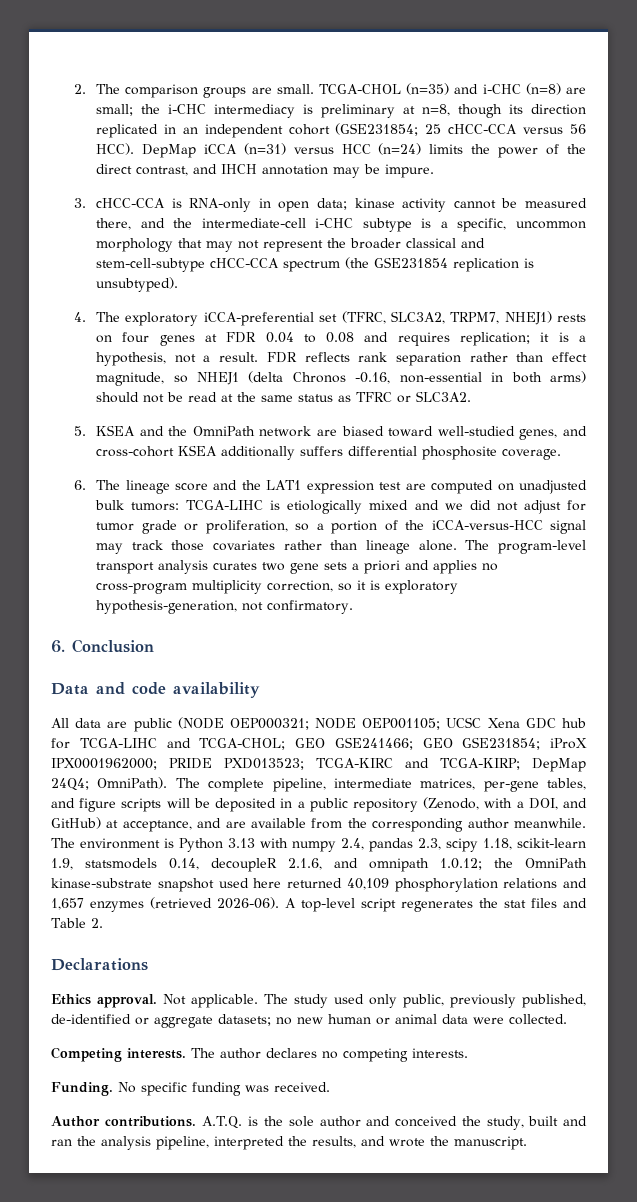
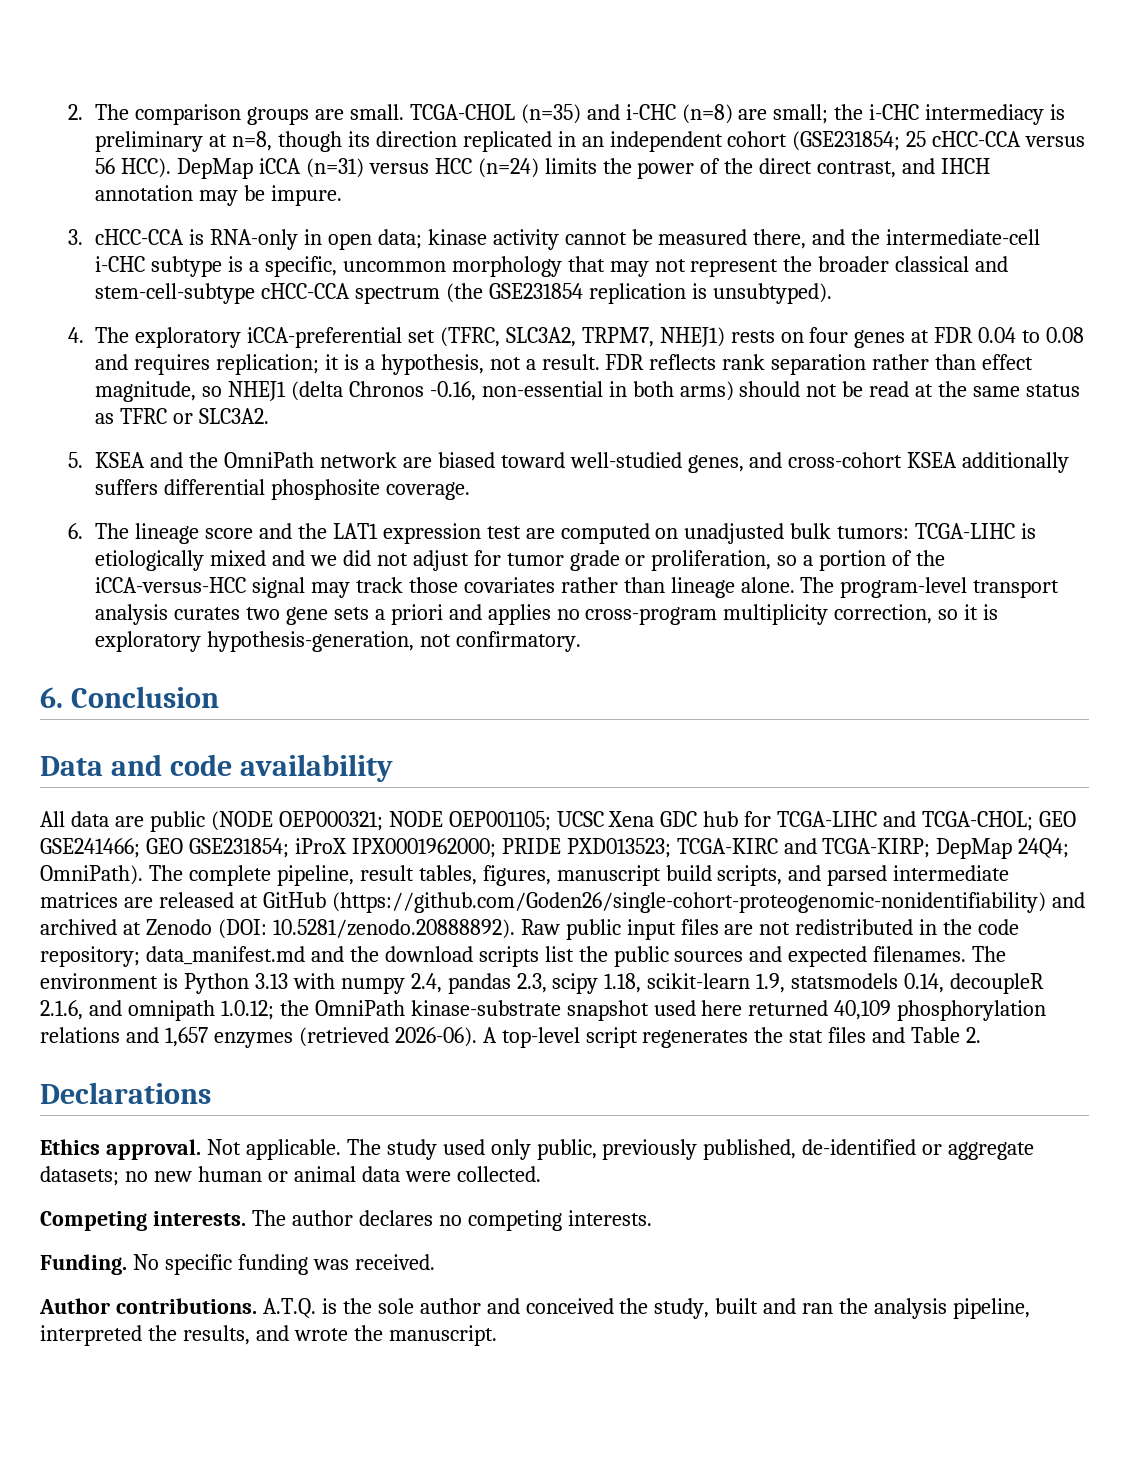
[333,778,586,792] [51,797,587,812] [51,817,586,832] intermediate matrices, per-gene tables, and figure scripts will be deposited in a public repository (Zenodo, with a DOI, and GitHub) at acceptance, and are available from the corresponding author meanwhile. -> [359,865,1010,886] [40,892,1085,913] [40,919,1020,940] [40,946,967,967] result tables, figures, manuscript build scripts, and parsed intermediate matrices are released at GitHub (https://github.com/Goden26/single-cohort-proteogenomic-nonidentifiability) and archived at Zenodo (DOI: 10.5281/zenodo.20888892). Raw public input files are not redistributed in the code repository; data_manifest.md and the download scripts list the public sources and expected filenames.

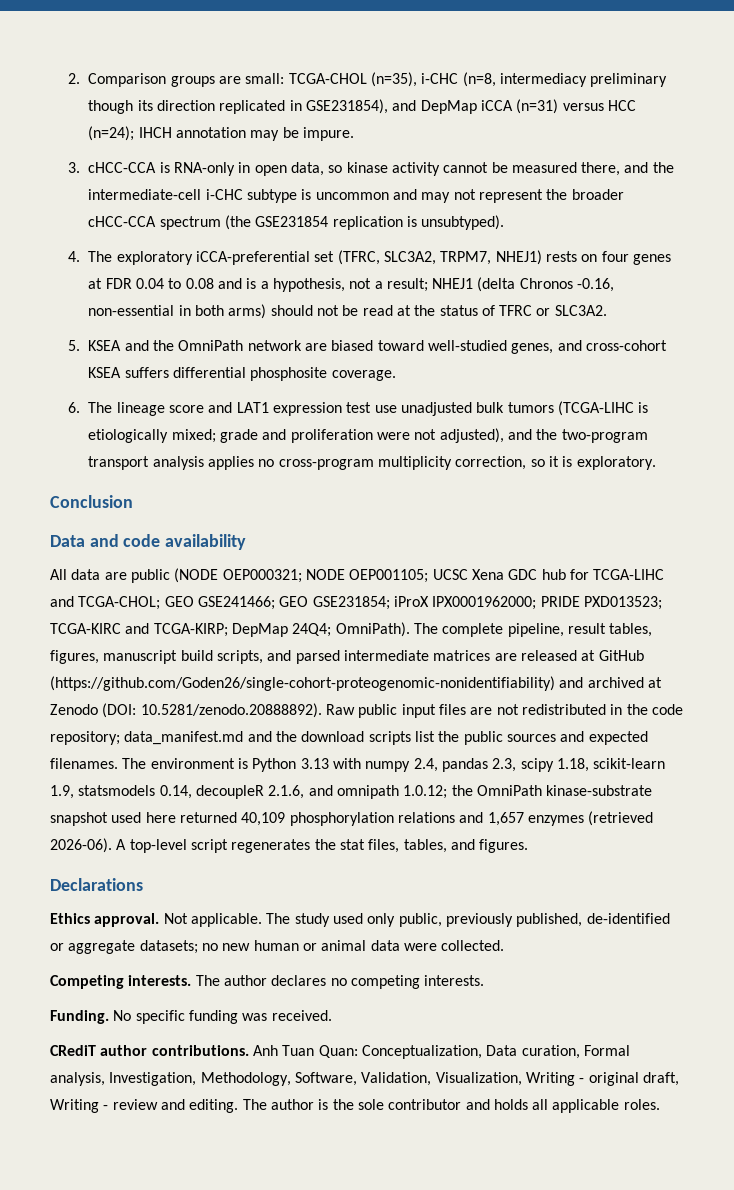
[67,104,1066,125] [95,131,272,152] 2. The comparison groups are small. TCGA-CHOL (n=35) and i-CHC (n=8) are small; the i-CHC intermediacy is preliminary at n=8, -> [68,72,668,87] 2. Comparison groups are small: TCGA-CHOL (n=35), i-CHC (n=8, intermediacy preliminary
[581,131,1086,152] [95,158,171,178] an independent cohort (GSE231854; 25 cHCC-CCA versus 56 HCC). -> [305,99,417,114] GSE231854), and
[477,158,936,179] (n=24) limits the power of the direct contrast, and -> [88,126,135,141] (n=24);
[377,229,422,249] data; -> [290,162,343,176] data, so
[248,256,605,277] a specific, uncommon morphology that -> [315,189,417,200] uncommon and
[895,256,1009,272] [95,283,256,304] classical and stem-cell-subtype -> (624, 194) none
[133,354,339,375] requires replication; it -> (242, 283) none
[541,354,1034,375] [95,381,222,402] result. FDR reflects rank separation rather than effect magnitude, so -> [386,278,428,292] result;
[973,384,1081,397] [95,413,115,424] same status as -> [439,305,495,316] status of
[962,452,1070,473] additionally -> (122, 372) none
[297,523,327,539] the -> (233, 407) none
[525,523,1037,544] [95,550,946,571] [95,577,1060,598] [95,604,482,625] are computed on unadjusted bulk tumors: TCGA-LIHC is etiologically mixed and we did not adjust for tumor grade or proliferation, so a portion of the iCCA-versus-HCC signal may track those covariates rather than lineage alone. The program-level transport analysis curates two gene sets a priori and -> [374,401,649,416] [88,428,648,443] [88,456,204,470] use unadjusted bulk tumors (TCGA-LIHC is etiologically mixed; grade and proliferation were not adjusted), and the two-program transport analysis
[95,631,581,652] [40,687,63,708] exploratory hypothesis-generation, not confirmatory. // 6. -> [576,456,656,470] exploratory. //
[828,1027,982,1043] files and Table 2. -> [368,839,529,853] files, tables, and figures.
[39,1298,1031,1319] [40,1325,497,1346] Author contributions. A.T.Q. is the sole author and conceived the study, built and ran the analysis pipeline, interpreted the results, and wrote the manuscript. -> [50,1045,630,1059] [50,1072,679,1086] [50,1099,660,1113] CRediT author contributions. Anh Tuan Quan: Conceptualization, Data curation, Formal analysis, Investigation, Methodology, Software, Validation, Visualization, Writing - original draft, Writing - review and editing. The author is the sole contributor and holds all applicable roles.

